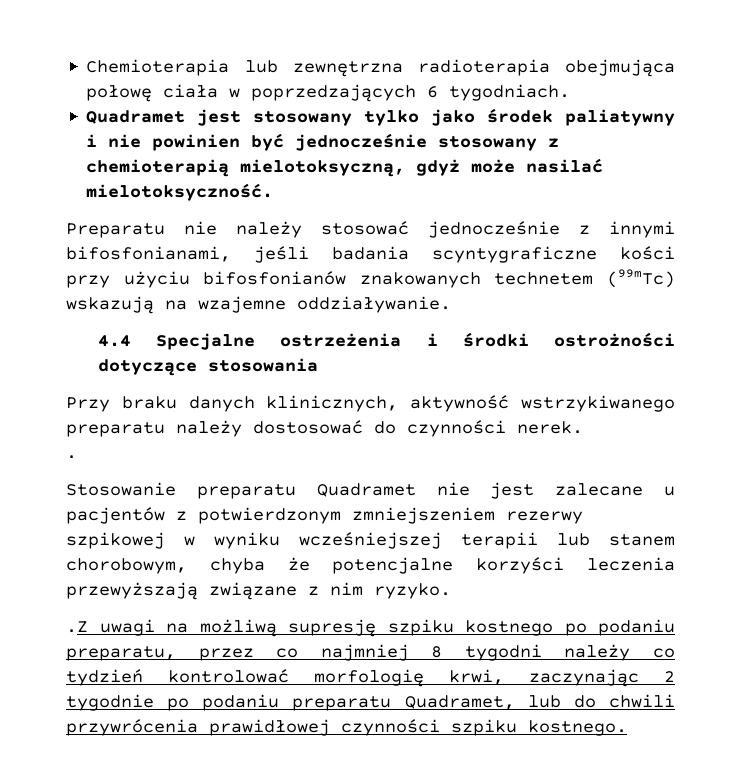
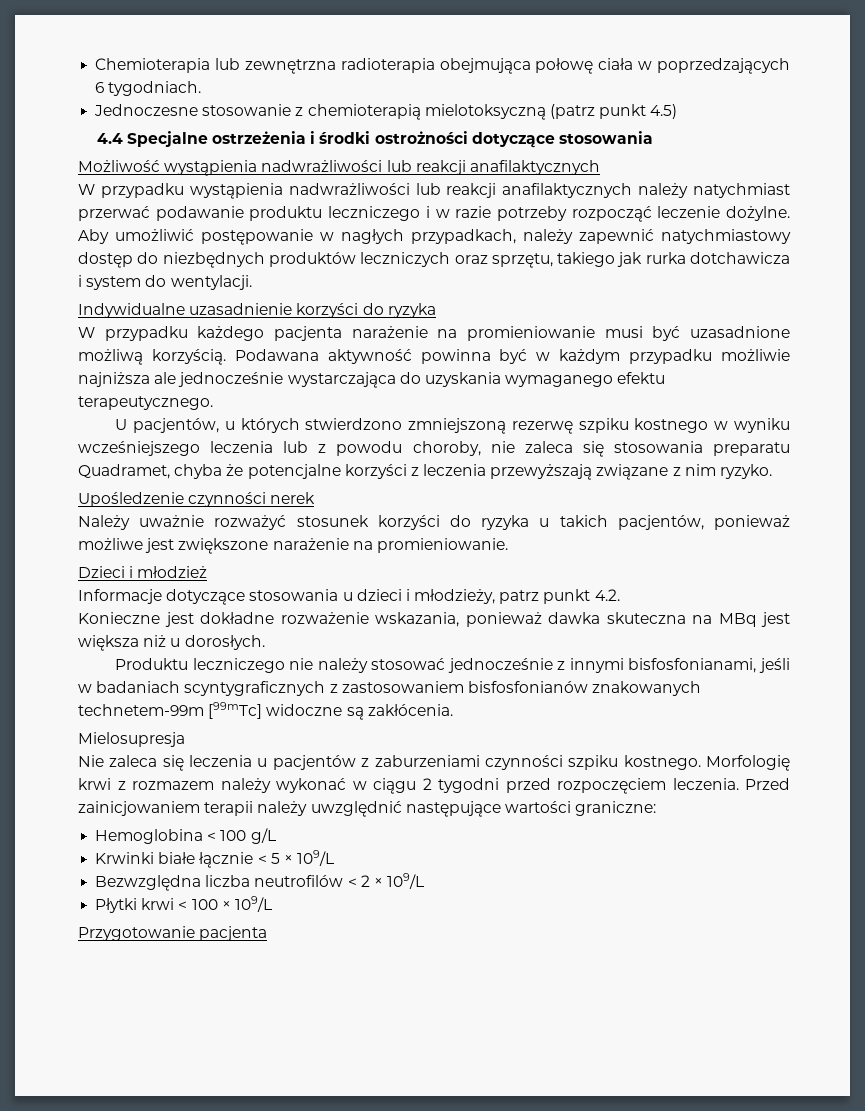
[86,108,675,126] [86,133,560,151] [86,158,604,177] [86,183,274,201] [66,221,675,238] [66,246,675,263] [66,269,676,288] [66,296,451,314] Quadramet jest stosowany tylko jako środek paliatywny i nie powinien być jednocześnie stosowany z chemioterapią mielotoksyczną, gdyż może nasilać mielotoksyczność. // Preparatu nie należy stosować jednocześnie z innymi bifosfonianami, jeśli badania scyntygraficzne kości przy użyciu bifosfonianów znakowanych technetem (99mTc) wskazują na wzajemne oddziaływanie. -> [94,104,678,120] Jednoczesne stosowanie z chemioterapią mielotoksyczną (patrz punkt 4.5)
[66,395,675,412] [66,420,583,437] [66,455,77,459] [66,482,675,499] [66,507,583,524] [66,532,675,549] [66,558,187,574] Przy braku danych klinicznych, aktywność wstrzykiwanego preparatu należy dostosować do czynności nerek. // . // Stosowanie preparatu Quadramet nie jest zalecane u pacjentów z potwierdzonym zmniejszeniem rezerwy szpikowej w wyniku wcześniejszej terapii lub stanem chorobowym, -> [78,160,600,176] [78,183,790,199] [78,206,790,222] [78,229,791,245] [78,252,790,268] [78,275,252,290] [78,303,436,318] [78,326,790,341] [78,349,791,365] [78,372,666,388] [78,396,213,410] [115,418,790,434] [78,441,791,457] [78,464,170,479] Możliwość wystąpienia nadwrażliwości lub reakcji anafilaktycznych // W przypadku wystąpienia nadwrażliwości lub reakcji anafilaktycznych należy natychmiast przerwać podawanie produktu leczniczego i w razie potrzeby rozpocząć leczenie dożylne. Aby umożliwić postępowanie w nagłych przypadkach, należy zapewnić natychmiastowy dostęp do niezbędnych produktów leczniczych oraz sprzętu, takiego jak rurka dotchawicza i system do wentylacji. // Indywidualne uzasadnienie korzyści do ryzyka // W przypadku każdego pacjenta narażenie na promieniowanie musi być uzasadnione możliwą korzyścią. Podawana aktywność powinna być w każdym przypadku możliwie najniższa ale jednocześnie wystarczająca do uzyskania wymaganego efektu terapeutycznego. // U pacjentów, u których stwierdzono zmniejszoną rezerwę szpiku kostnego w wyniku wcześniejszego leczenia lub z powodu choroby, nie zaleca się stosowania preparatu Quadramet,
(565, 565) none -> [410,467,419,476] z
[66,619,675,637] [66,644,675,661] [66,669,675,687] [66,694,675,711] [66,719,627,736] .Z uwagi na możliwą supresję szpiku kostnego po podaniu preparatu, przez co najmniej 8 tygodni należy co tydzień kontrolować morfologię krwi, zaczynając 2 tygodnie po podaniu preparatu Quadramet, lub do chwili przywrócenia prawidłowej czynności szpiku kostnego. -> [78,492,316,507] [78,515,790,530] [78,538,508,554] [78,566,208,578] [78,589,620,605] [78,612,790,627] [78,635,265,651] [115,658,791,673] [78,681,702,696] [78,702,453,720] [78,732,185,747] [78,755,791,771] [78,778,790,794] [78,801,657,817] [95,828,276,844] [95,850,335,868] [95,873,425,891] [95,896,272,913] [78,926,268,941] Upośledzenie czynności nerek // Należy uważnie rozważyć stosunek korzyści do ryzyka u takich pacjentów, ponieważ możliwe jest zwiększone narażenie na promieniowanie. // Dzieci i młodzież // Informacje dotyczące stosowania u dzieci i młodzieży, patrz punkt 4.2. // Konieczne jest dokładne rozważenie wskazania, ponieważ dawka skuteczna na MBq jest większa niż u dorosłych. // Produktu leczniczego nie należy stosować jednocześnie z innymi bisfosfonianami, jeśli w badaniach scyntygraficznych z zastosowaniem bisfosfonianów znakowanych technetem-99m [99mTc] widoczne są zakłócenia. // Mielosupresja // Nie zaleca się leczenia u pacjentów z zaburzeniami czynności szpiku kostnego. Morfologię krwi z rozmazem należy wykonać w ciągu 2 tygodni przed rozpoczęciem leczenia. Przed zainicjowaniem terapii należy uwzględnić następujące wartości graniczne: // Hemoglobina < 100 g/L // Krwinki białe łącznie < 5 × 109/L // Bezwzględna liczba neutrofilów < 2 × 109/L // Płytki krwi < 100 × 109/L // Przygotowanie pacjenta

